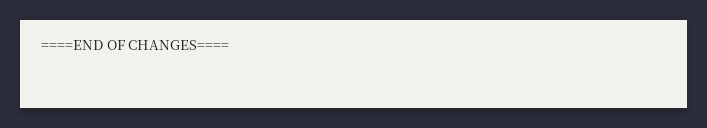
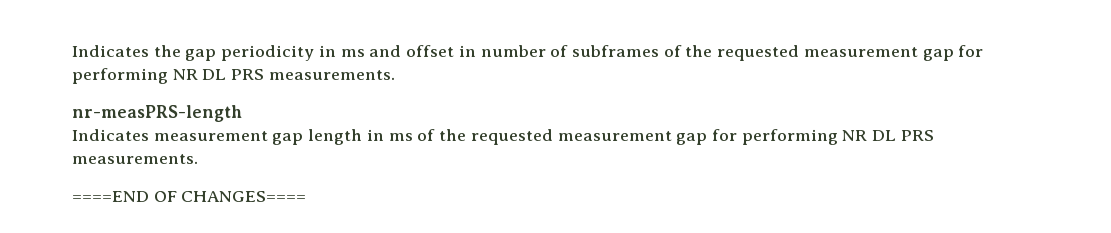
(41, 45) none -> [72,45,984,61] [72,68,395,84] [72,105,242,122] [72,129,934,145] [72,154,198,164] Indicates the gap periodicity in ms and offset in number of subframes of the requested measurement gap for performing NR DL PRS measurements. // nr-measPRS-length // Indicates measurement gap length in ms of the requested measurement gap for performing NR DL PRS measurements. //

